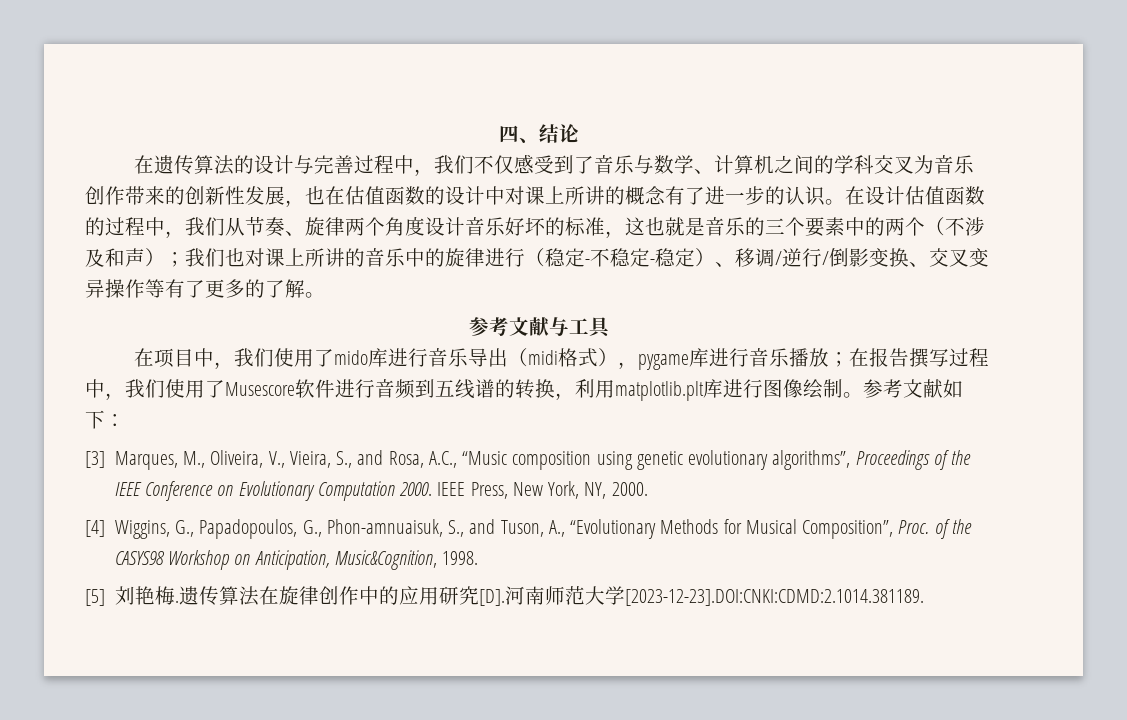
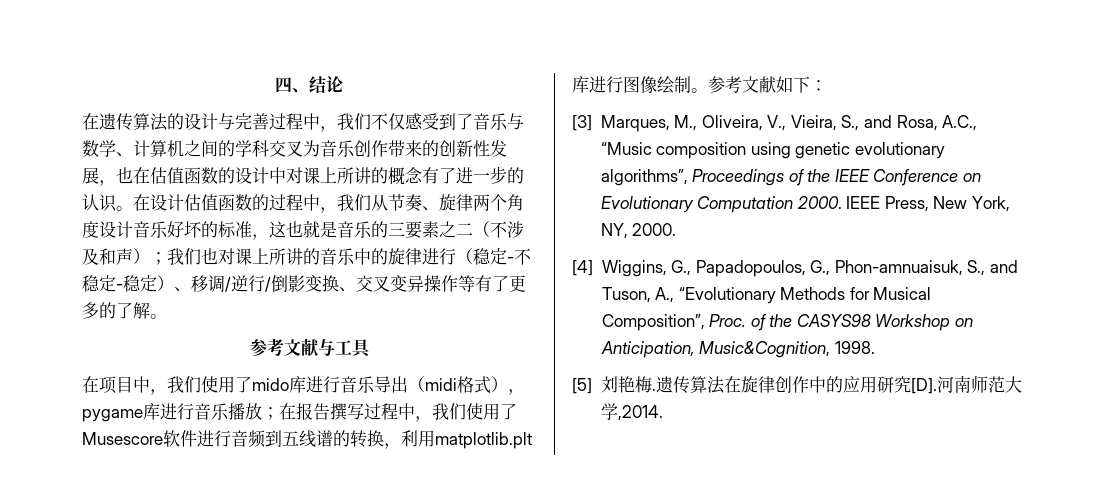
[785,217,925,237] 个要素中的两个 -> [405,221,473,239] 要素之二
[624,589,924,606] [2023-12-23].DOI:CNKI:CDMD:2.1014.381189. -> [617,405,663,421] ,2014.

